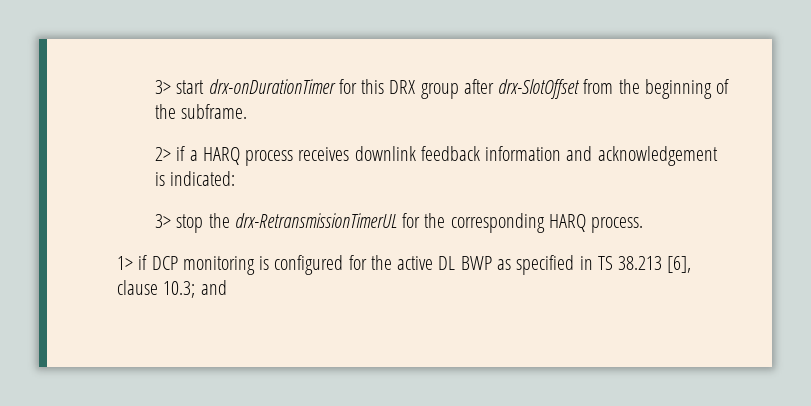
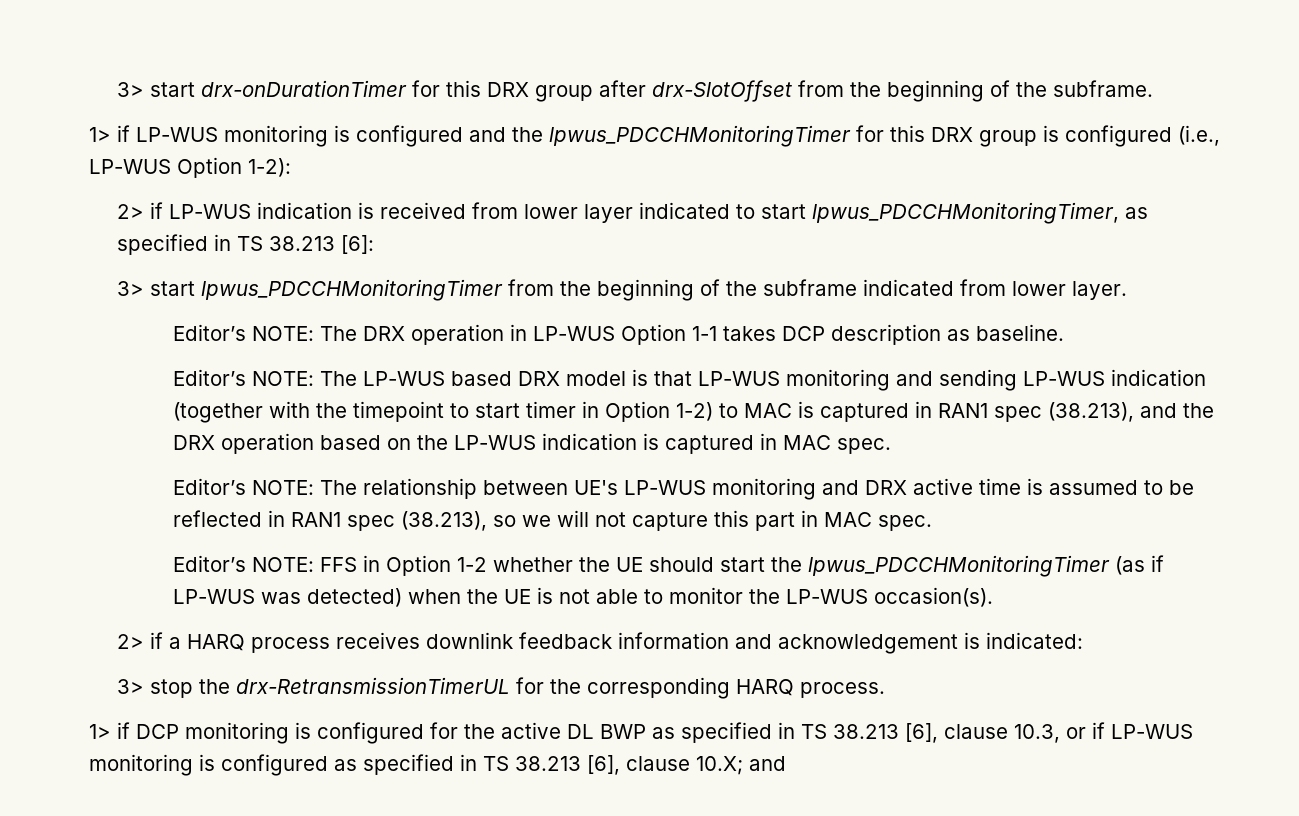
(248, 111) none -> [88,125,1220,147] [88,157,291,178] [116,202,1148,224] [116,234,374,255] [116,279,1127,301] [172,324,1064,345] [172,369,1206,391] [172,401,1214,423] [172,433,891,454] [172,478,1194,500] [172,510,932,531] [172,555,1164,577] [172,587,993,607] // 1> if LP-WUS monitoring is configured and the lpwus_PDCCHMonitoringTimer for this DRX group is configured (i.e., LP-WUS Option 1-2): // 2> if LP-WUS indication is received from lower layer indicated to start lpwus_PDCCHMonitoringTimer, as specified in TS 38.213 [6]: // 3> start lpwus_PDCCHMonitoringTimer from the beginning of the subframe indicated from lower layer. // Editor’s NOTE: The DRX operation in LP-WUS Option 1-1 takes DCP description as baseline. // Editor’s NOTE: The LP-WUS based DRX model is that LP-WUS monitoring and sending LP-WUS indication (together with the timepoint to start timer in Option 1-2) to MAC is captured in RAN1 spec (38.213), and the DRX operation based on the LP-WUS indication is captured in MAC spec. // Editor’s NOTE: The relationship between UE's LP-WUS monitoring and DRX active time is assumed to be reflected in RAN1 spec (38.213), so we will not capture this part in MAC spec. // Editor’s NOTE: FFS in Option 1-2 whether the UE should start the lpwus_PDCCHMonitoringTimer (as if LP-WUS was detected) when the UE is not able to monitor the LP-WUS occasion(s).
[163,281,196,298] 10.3; -> [1013,722,1193,743] [88,754,743,776] 10.3, or if LP-WUS monitoring is configured as specified in TS 38.213 [6], clause 10.X;

